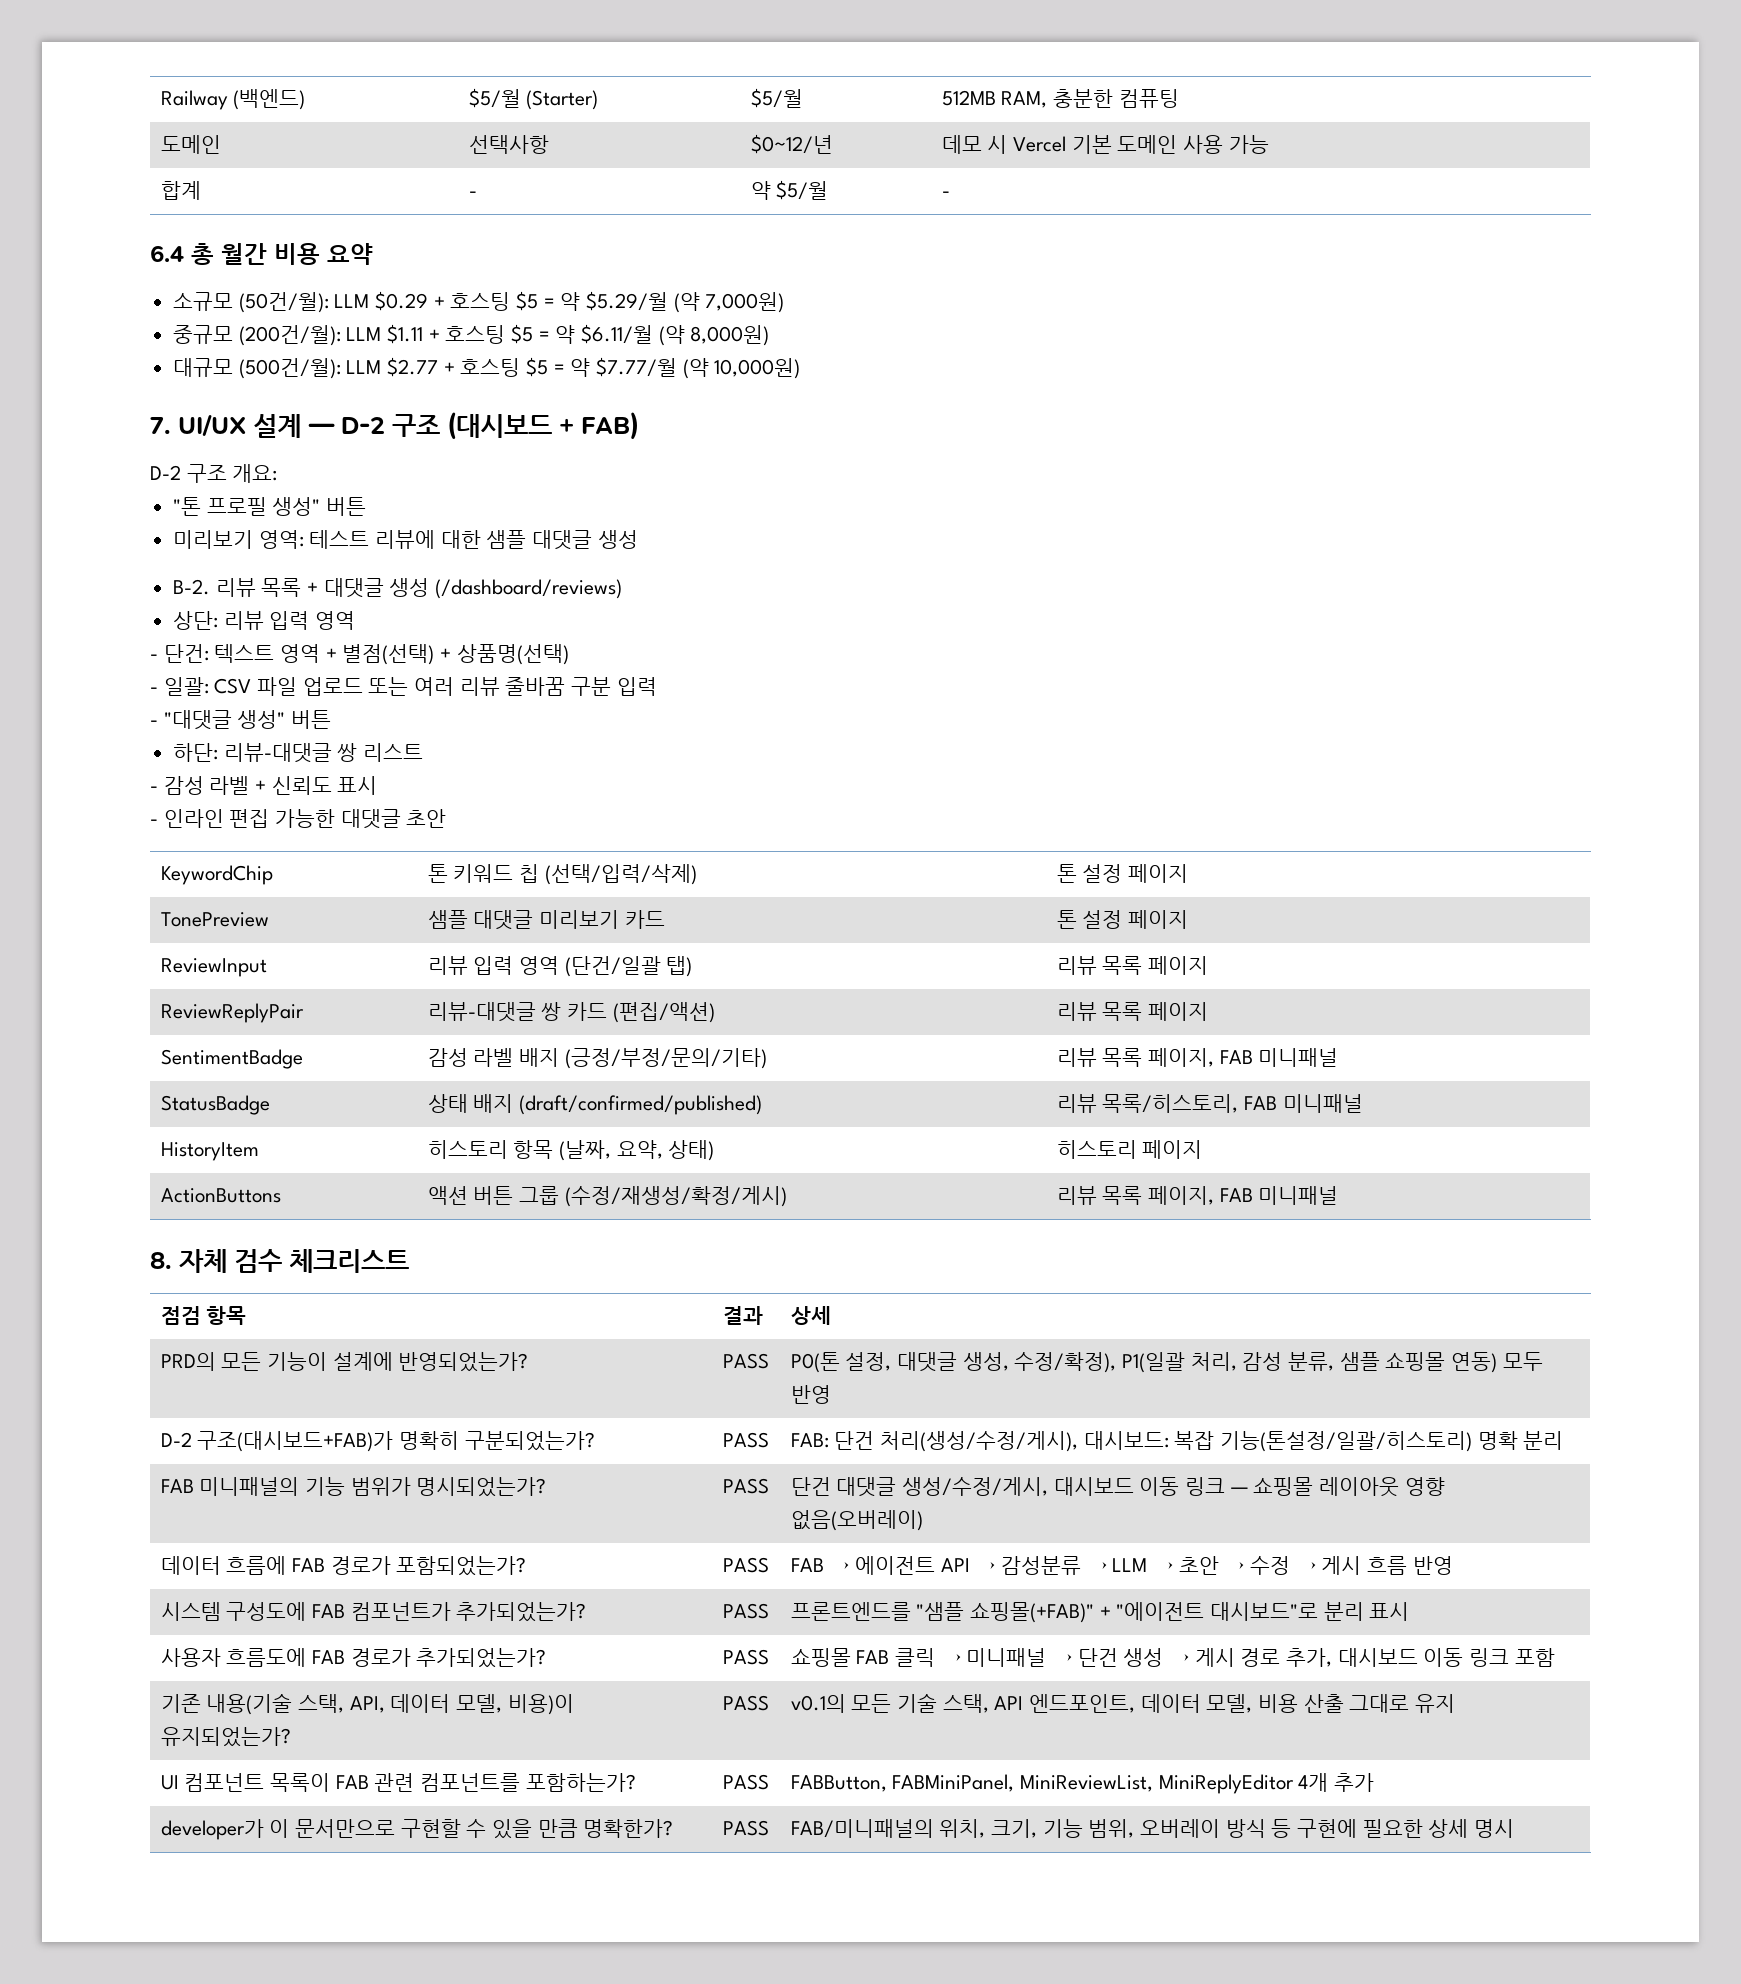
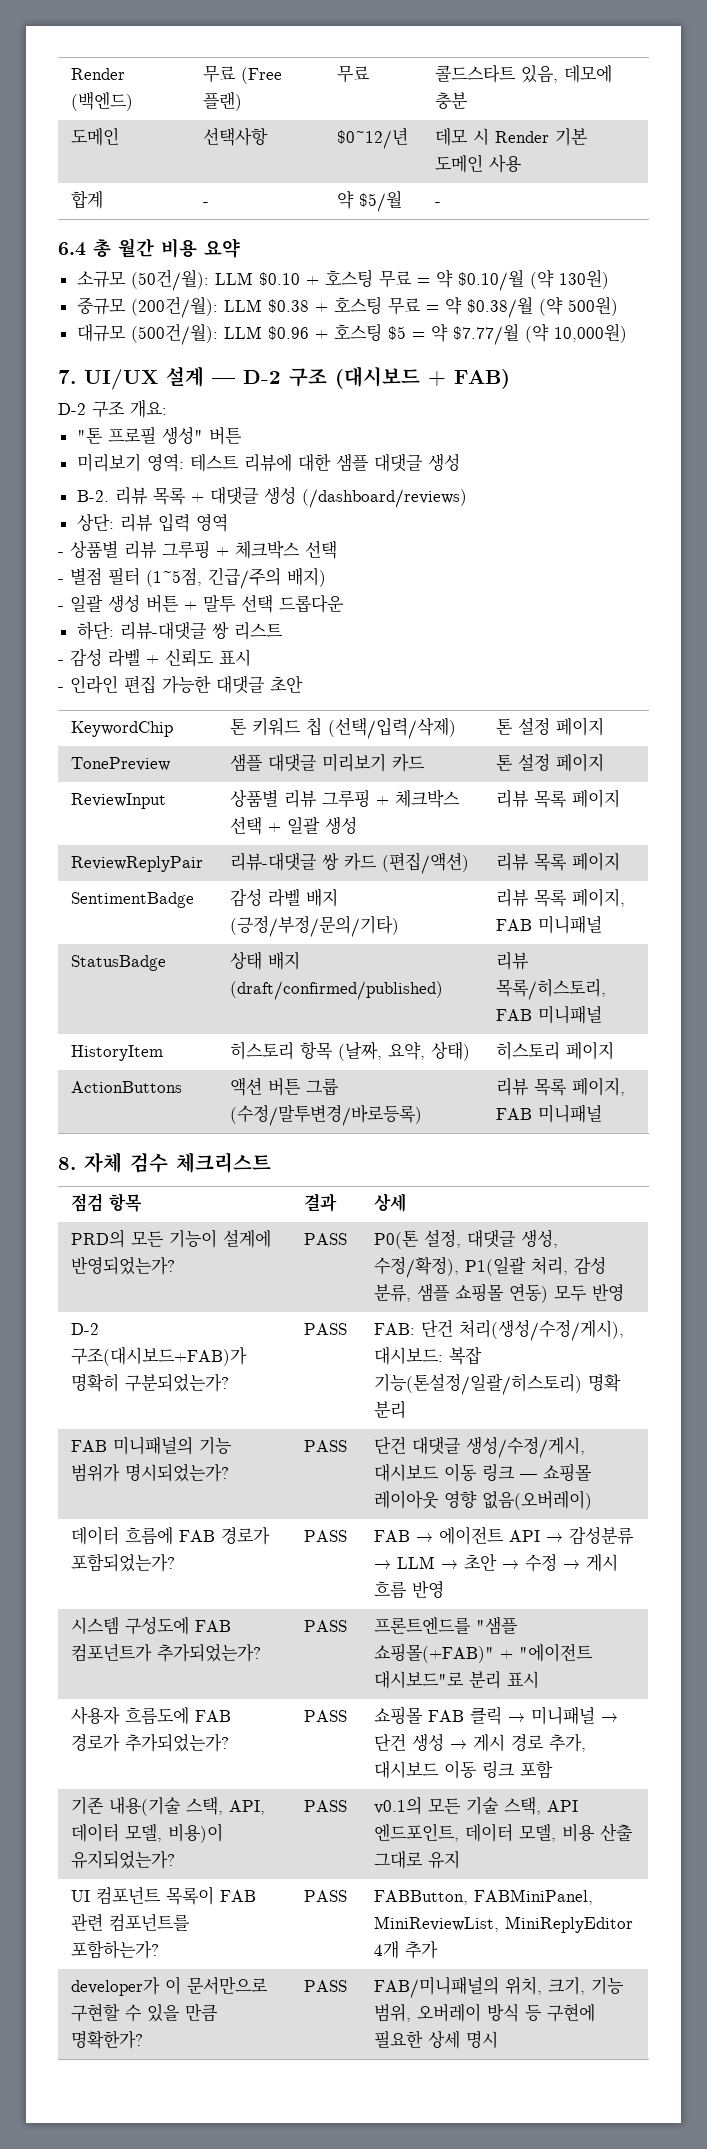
[160,90,228,110] Railway -> [71,68,126,80] Render
[468,88,599,110] [750,88,803,108] [941,89,1179,108] $5/월 (Starter) | $5/월 | 512MB RAM, 충분한 컴퓨팅 -> [203,65,283,84] [203,92,243,111] [337,65,371,83] [435,65,613,83] [435,92,469,109] 무료 (Free 플랜) | 무료 | 콜드스타트 있음, 데모에 충분
[1012,136,1066,152] Vercel -> [495,131,550,143] Render
[1228,135,1269,154] 가능 -> (523, 163) none
[375,291,785,313] $0.29 + 호스팅 $5 = 약 $5.29/월 (약 7,000원) -> [258,269,609,291] $0.10 + 호스팅 무료 = 약 $0.10/월 (약 130원)
[387,324,770,346] $1.11 + 호스팅 $5 = 약 $6.11/월 (약 8,000원) -> [267,296,618,318] $0.38 + 호스팅 무료 = 약 $0.38/월 (약 500원)
[387,357,439,377] $2.77 -> [267,326,309,340] $0.96
[163,644,569,665] [150,677,657,696] [150,710,332,730] 단건: 텍스트 영역 + 별점(선택) + 상품명(선택) // - 일괄: CSV 파일 업로드 또는 여러 리뷰 줄바꿈 구분 입력 // - "대댓글 생성" 버튼 -> [70,540,337,559] [58,567,326,589] [58,594,344,613] 상품별 리뷰 그루핑 + 체크박스 선택 // - 별점 필터 (1~5점, 긴급/주의 배지) // - 일괄 생성 버튼 + 말투 선택 드롭다운
[427,956,693,977] 리뷰 입력 영역 (단건/일괄 탭) -> [230,789,461,808] [230,816,358,835] 상품별 리뷰 그루핑 + 체크박스 선택 + 일괄 생성
[564,1186,787,1207] (수정/재생성/확정/게시) -> [230,1104,423,1126] (수정/말투변경/바로등록)

